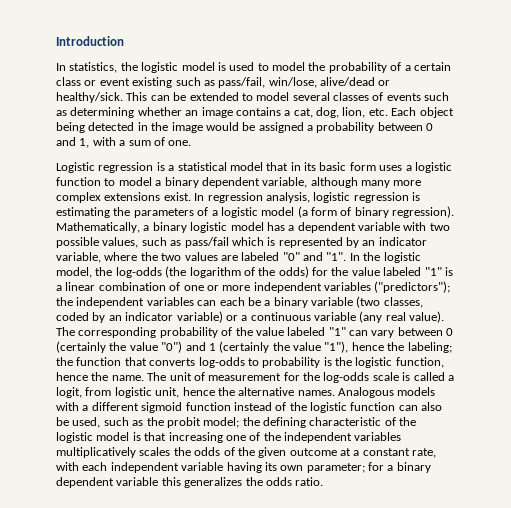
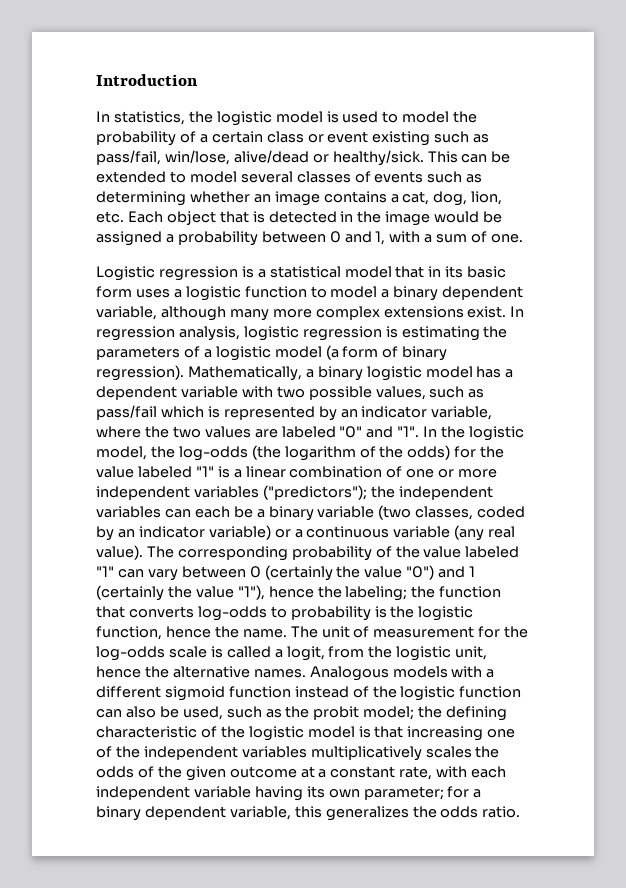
[56,122,85,133] being -> [219,211,265,223] that is
(112, 391) none -> [368,646,393,658] the
[116,477,159,486] variable -> [229,806,291,820] variable,

